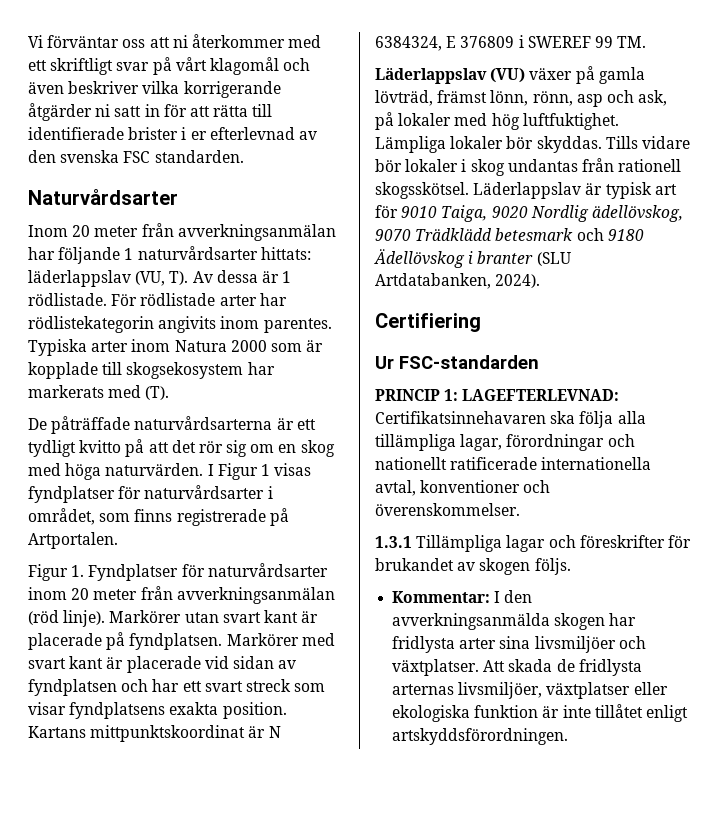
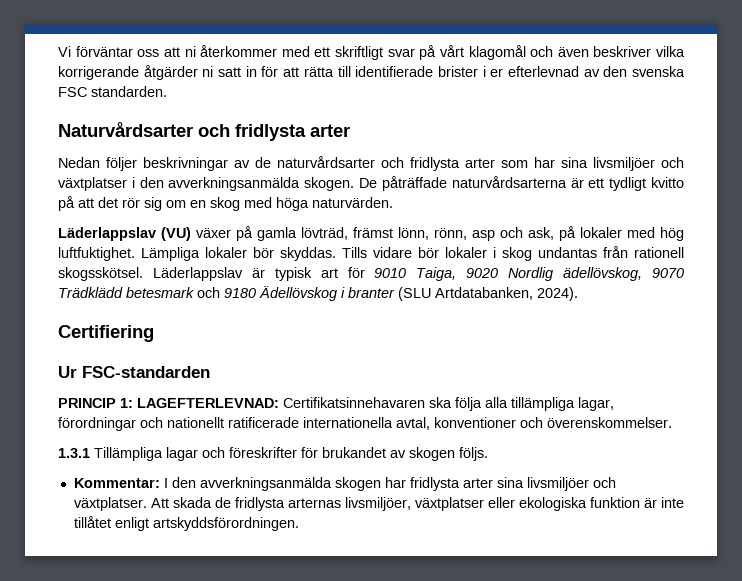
[28,223,336,241] [28,246,311,264] [28,270,292,287] [28,293,287,306] [28,316,332,333] [28,339,324,356] [28,362,275,379] [28,385,170,400] // Inom 20 meter från avverkningsanmälan har följande 1 naturvårdsarter hittats: läderlappslav (VU, T). Av dessa är 1 rödlistade. För rödlistade arter har rödlistekategorin angivits inom parentes. Typiska arter inom Natura 2000 som är kopplade till skogsekosystem har markerats med (T). // -> [198,124,350,141] [58,156,684,171] [58,177,355,191] och fridlysta arter // Nedan följer beskrivningar av de naturvårdsarter och fridlysta arter som har sina livsmiljöer och växtplatser i den avverkningsanmälda skogen.
[207,463,312,480] [28,485,273,503] [28,508,289,526] [28,532,118,549] [28,563,328,581] [28,586,335,604] [28,610,319,627] [28,632,335,650] [28,656,297,673] [28,679,326,696] [28,702,287,719] [28,725,281,742] [375,35,647,51] I Figur 1 visas fyndplatser för naturvårdsarter i området, som finns registrerade på Artportalen. // Figur 1. Fyndplatser för naturvårdsarter inom 20 meter från avverkningsanmälan (röd linje). Markörer utan svart kant är placerade på fyndplatsen. Markörer med svart kant är placerade vid sidan av fyndplatsen och har ett svart streck som visar fyndplatsens exakta position. Kartans mittpunktskoordinat är N 6384324, E 376809 i SWEREF 99 TM. -> (393, 202) none

